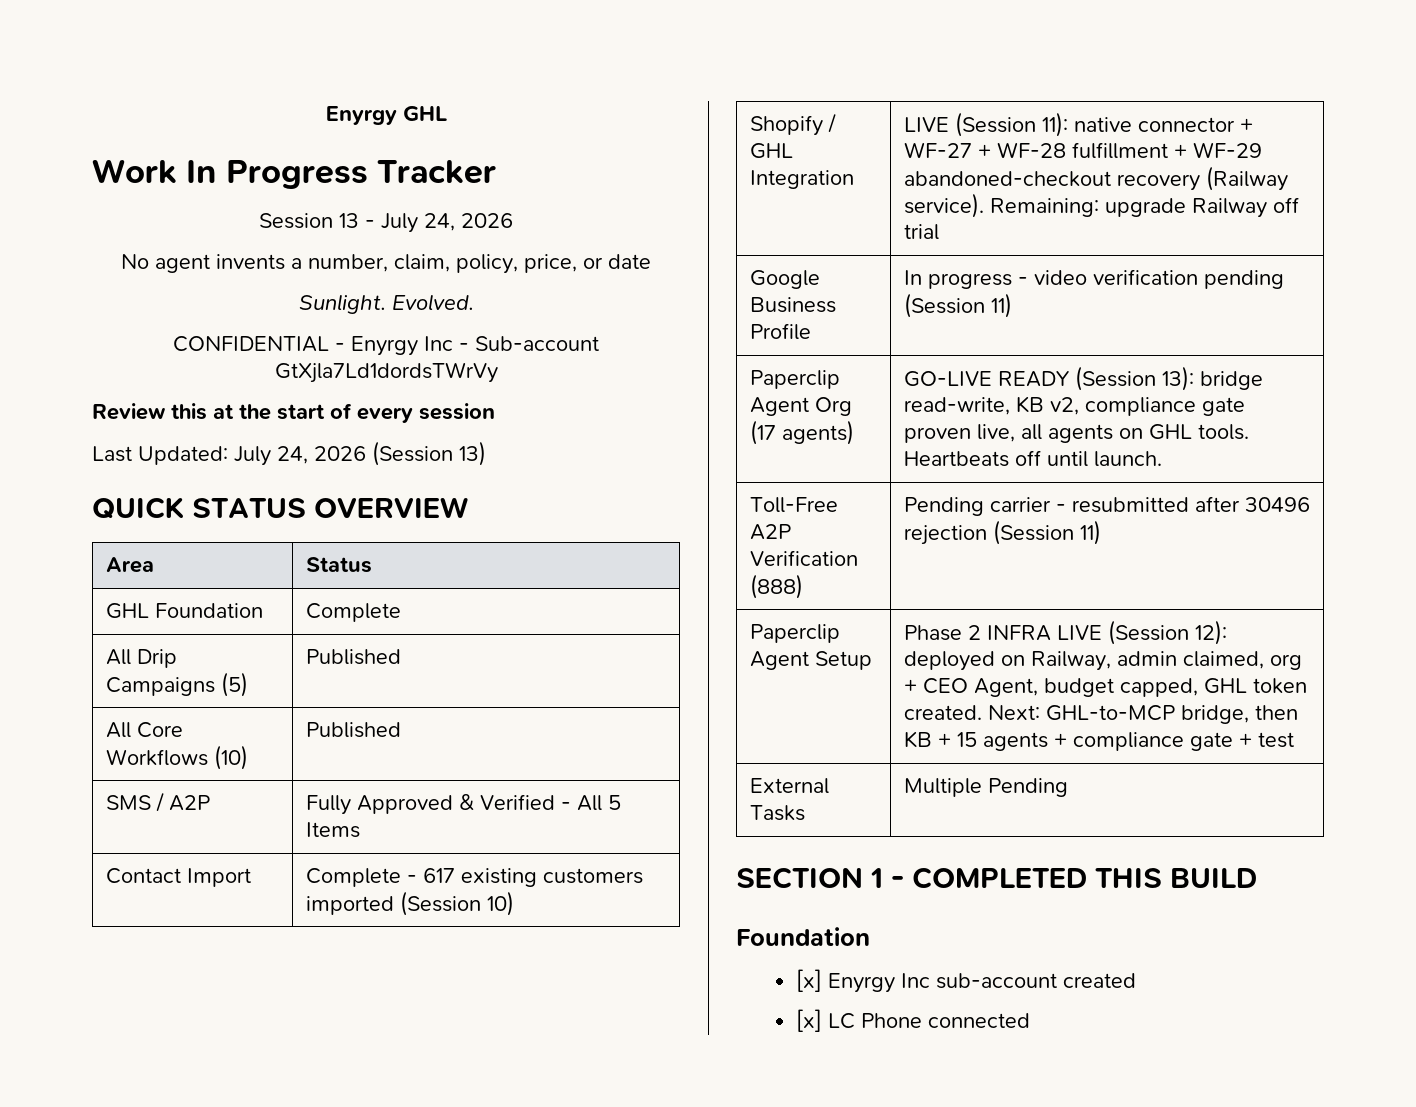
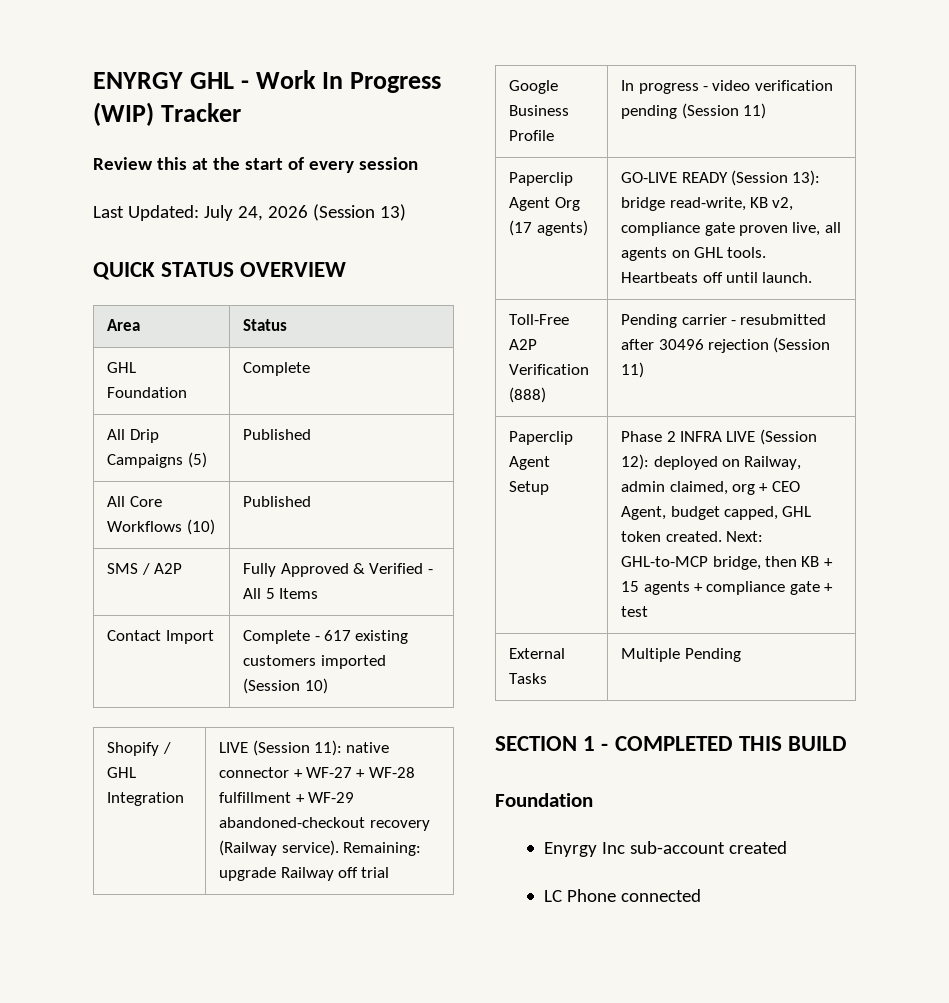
[325,106,447,125] Enyrgy GHL // -> [93,72,250,89] ENYRGY GHL -
(368, 174) none -> [93,102,154,126] (WIP)
[259,213,513,233] [121,254,651,274] [298,294,474,314] [173,336,599,356] [274,362,498,383] // Session 13 - July 24, 2026 // No agent invents a number, claim, policy, price, or date // Sunlight. Evolved. // CONFIDENTIAL - Enyrgy Inc - Sub-account GtXjla7Ld1dordsTWrVy -> (242, 112) none
[795,969,822,992] [x] -> (593, 800) none
[795,1009,822,1032] [x] -> (787, 847) none

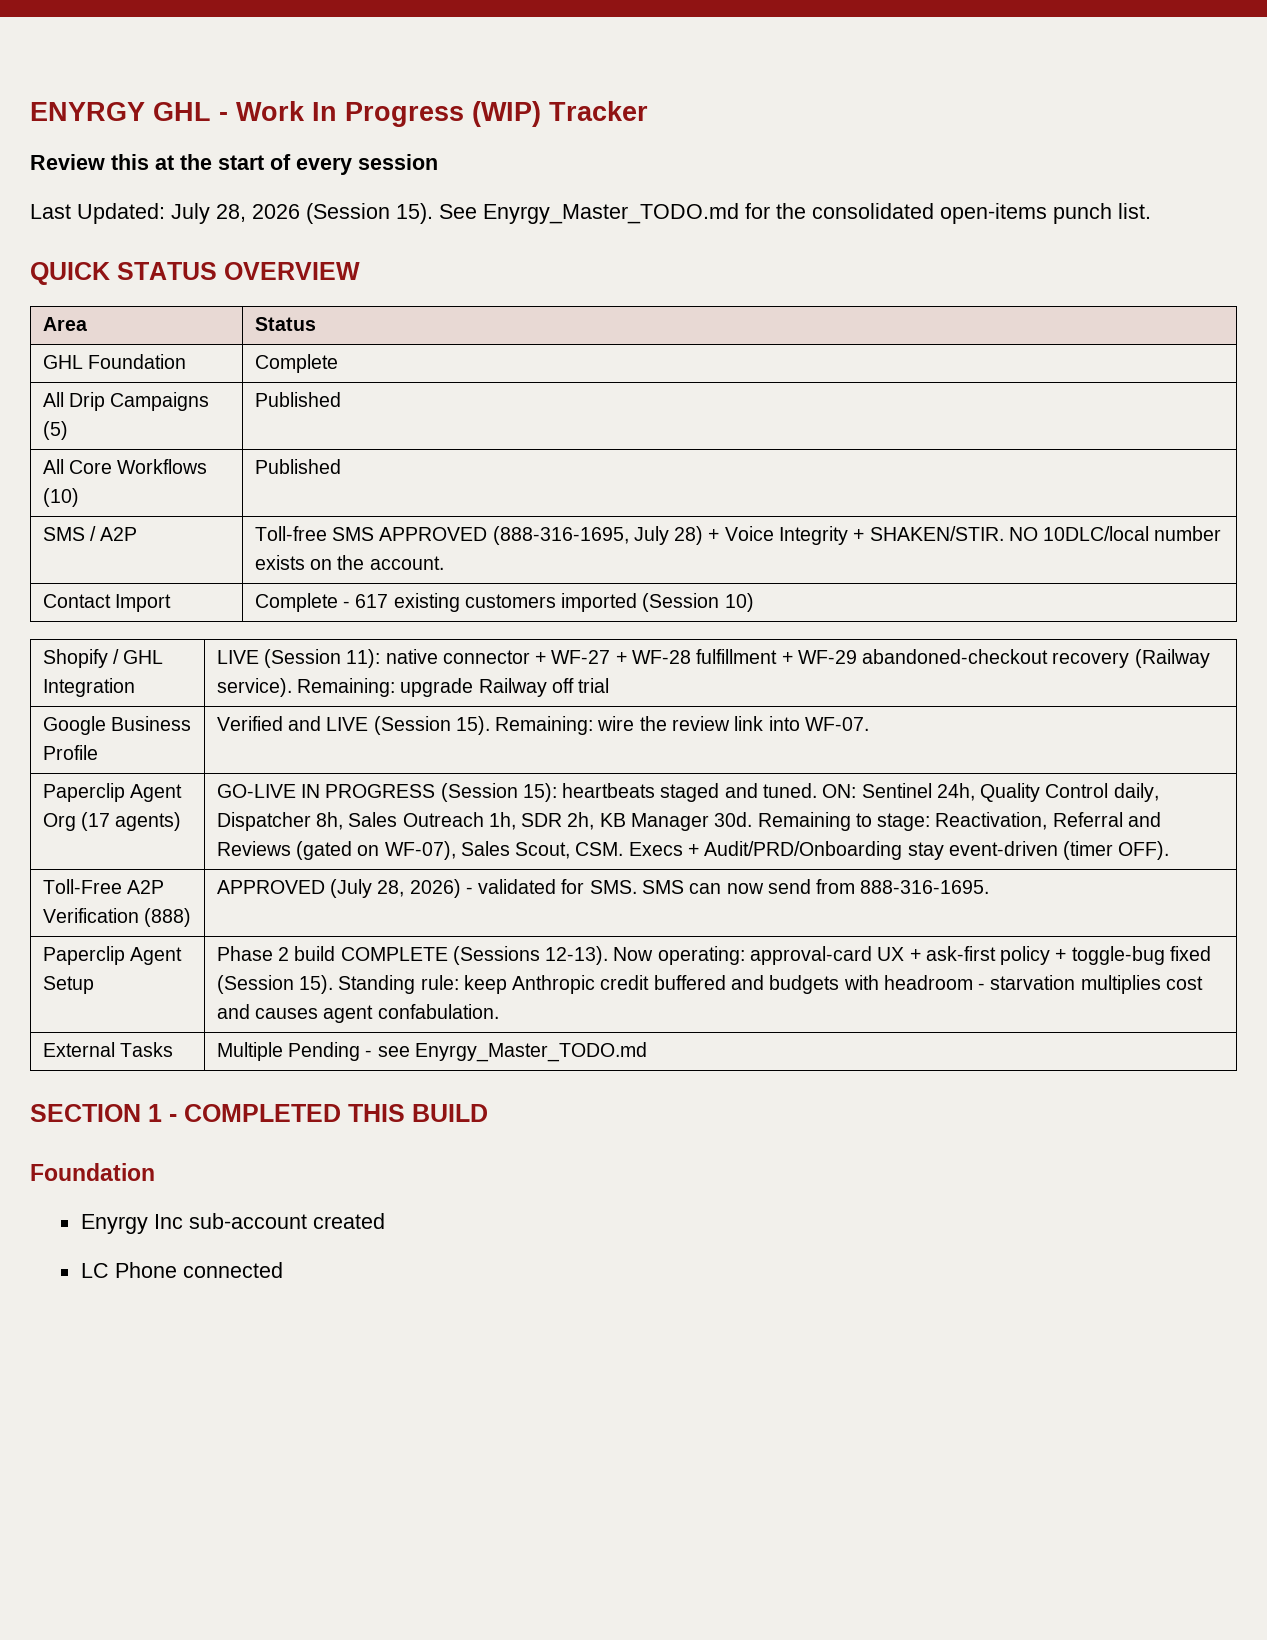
[237,206,263,221] 24, -> [216,204,246,222] 28,
[379,204,406,221] 13) -> [396,203,1151,224] 15). See Enyrgy_Master_TODO.md for the consolidated open-items punch list.
[243,563,433,577] [243,588,318,599] Fully Approved & Verified - All 5 Items -> [254,526,1222,545] [254,555,444,570] Toll-free SMS APPROVED (888-316-1695, July 28) + Voice Integrity + SHAKEN/STIR. NO 10DLC/local number exists on the account.
[621,80,833,94] [621,103,766,119] In progress - video verification pending (Session 11) -> [216,716,869,735] Verified and LIVE (Session 15). Remaining: wire the review link into WF-07.
[681,170,821,186] [621,197,794,211] [621,222,841,236] [621,247,767,261] [621,272,813,283] [509,314,570,325] [509,339,538,350] [509,364,590,375] [509,387,547,403] [621,314,827,328] [621,337,831,353] [621,362,645,378] READY (Session 13): bridge read-write, KB v2, compliance gate proven live, all agents on GHL tools. Heartbeats off until launch. // Toll-Free A2P Verification (888) | Pending carrier - resubmitted after 30496 rejection (Session 11) -> [301,783,1159,802] [216,812,1161,831] [216,841,1170,860] [42,879,165,894] [42,908,192,927] [216,879,990,898] IN PROGRESS (Session 15): heartbeats staged and tuned. ON: Sentinel 24h, Quality Control daily, Dispatcher 8h, Sales Outreach 1h, SDR 2h, KB Manager 30d. Remaining to stage: Reactivation, Referral and Reviews (gated on WF-07), Sales Scout, CSM. Execs + Audit/PRD/Onboarding stay event-driven (timer OFF). // Toll-Free A2P Verification (888) | APPROVED (July 28, 2026) - validated for SMS. SMS can now send from 888-316-1695.
[679,429,817,445] [621,454,802,470] [621,481,800,495] [621,506,812,520] [621,531,763,542] [621,556,833,570] [621,581,834,595] [621,606,649,617] INFRA LIVE (Session 12): deployed on Railway, admin claimed, org + CEO Agent, budget capped, GHL token created. Next: GHL-to-MCP bridge, then KB + 15 agents + compliance gate + test -> [294,946,1211,965] [216,975,1203,994] [216,1004,499,1023] build COMPLETE (Sessions 12-13). Now operating: approval-card UX + ask-first policy + toggle-bug fixed (Session 15). Standing rule: keep Anthropic credit buffered and budgets with headroom - starvation multiplies cost and causes agent confabulation.
(741, 655) none -> [365,1042,647,1062] - see Enyrgy_Master_TODO.md

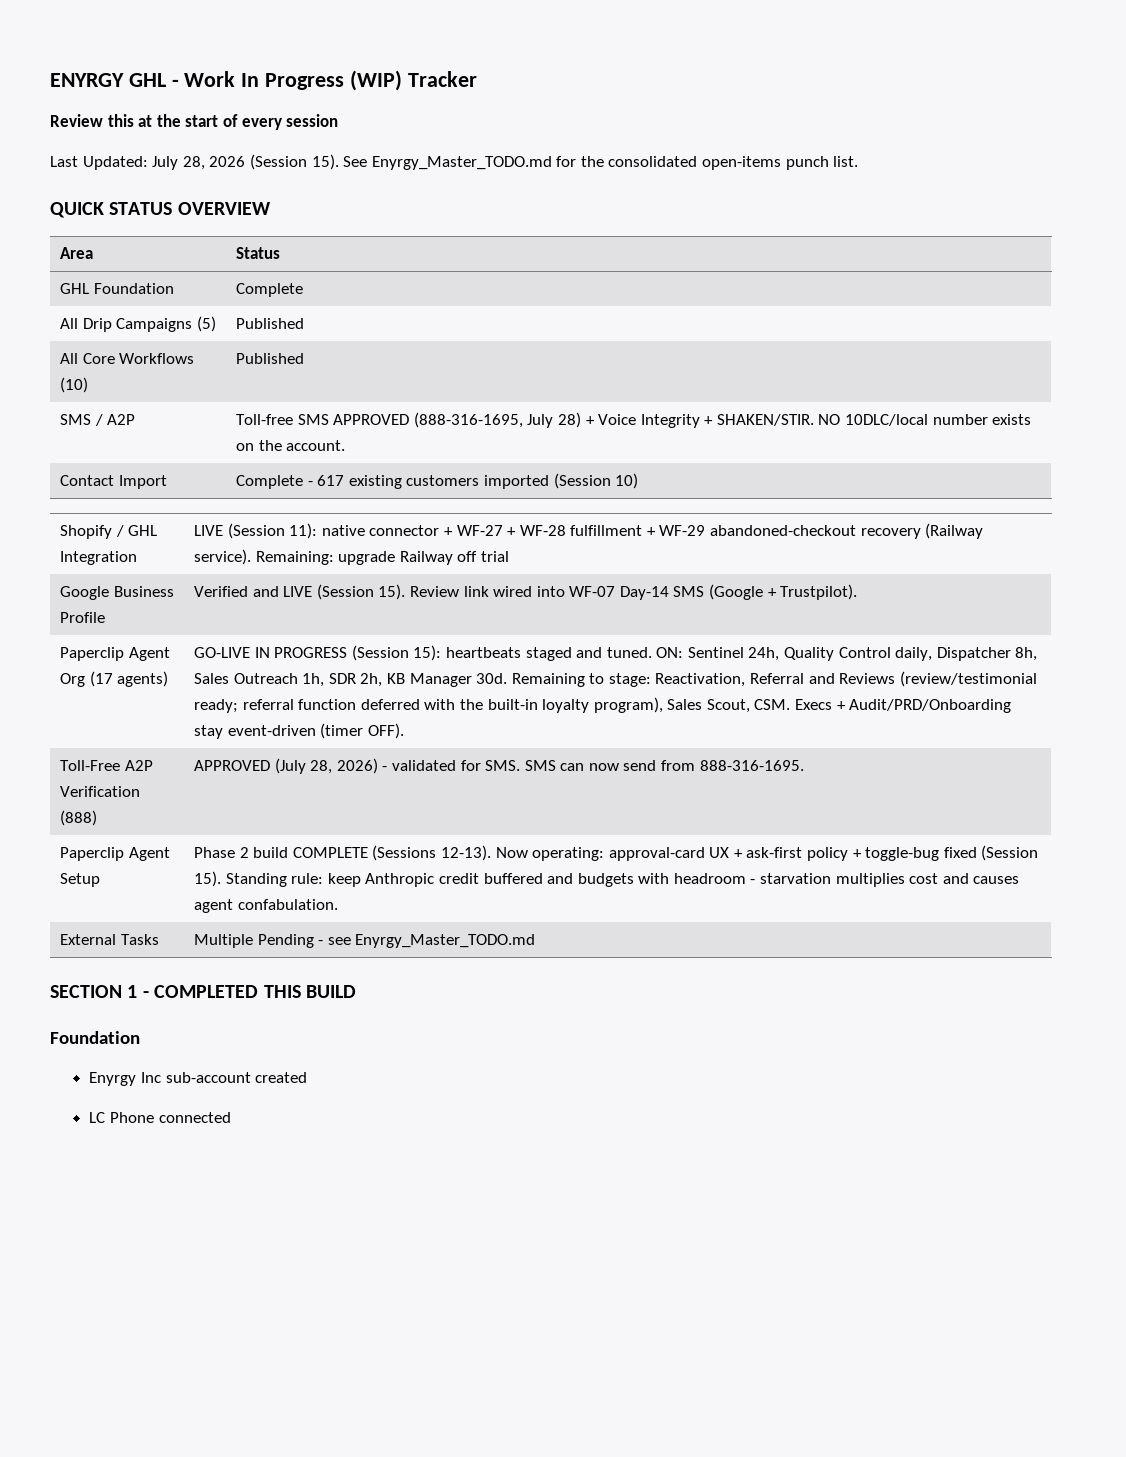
[495,716,869,735] Remaining: wire the review link into WF-07. -> [409,584,858,600] Review link wired into WF-07 Day-14 SMS (Google + Trustpilot).
[296,841,456,860] (gated on WF-07), -> [899,671,1037,687] [193,697,663,713] (review/testimonial ready; referral function deferred with the built-in loyalty program),

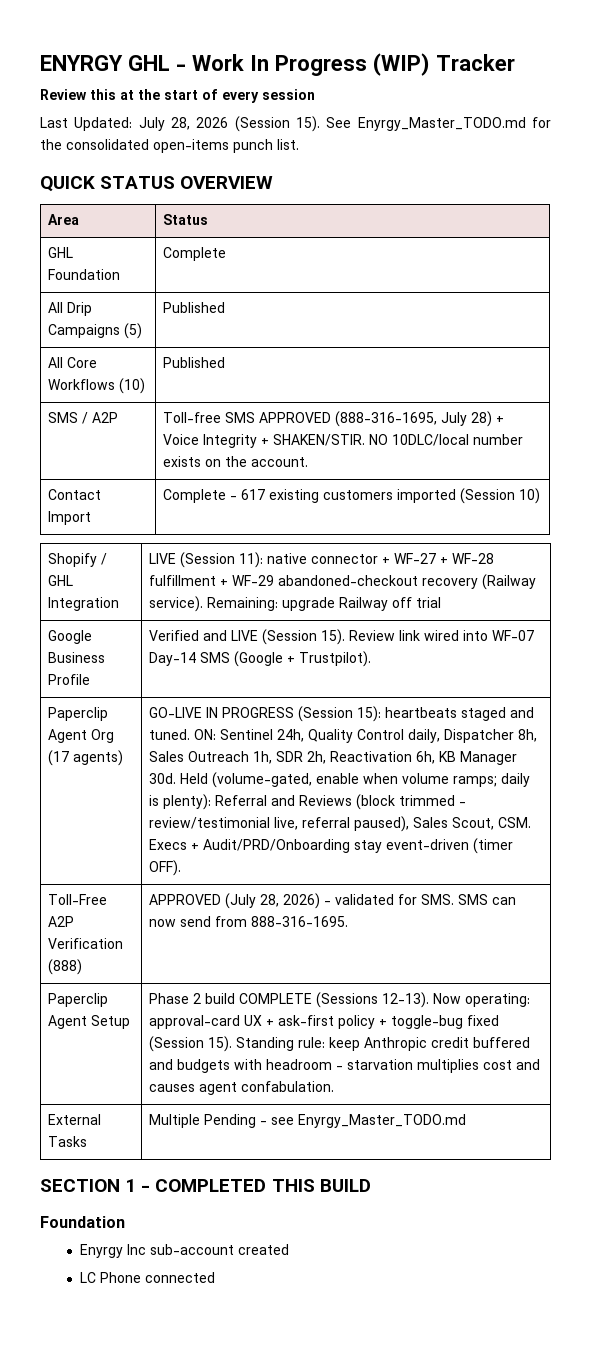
(383, 680) none -> [330,751,436,764] Reactivation 6h,
[511,671,1037,687] [193,697,663,713] Remaining to stage: Reactivation, Referral and Reviews (review/testimonial ready; referral function deferred with the built-in loyalty program), -> [180,772,531,788] [149,794,467,810] [149,816,410,832] Held (volume-gated, enable when volume ramps; daily is plenty): Referral and Reviews (block trimmed - review/testimonial live, referral paused),

